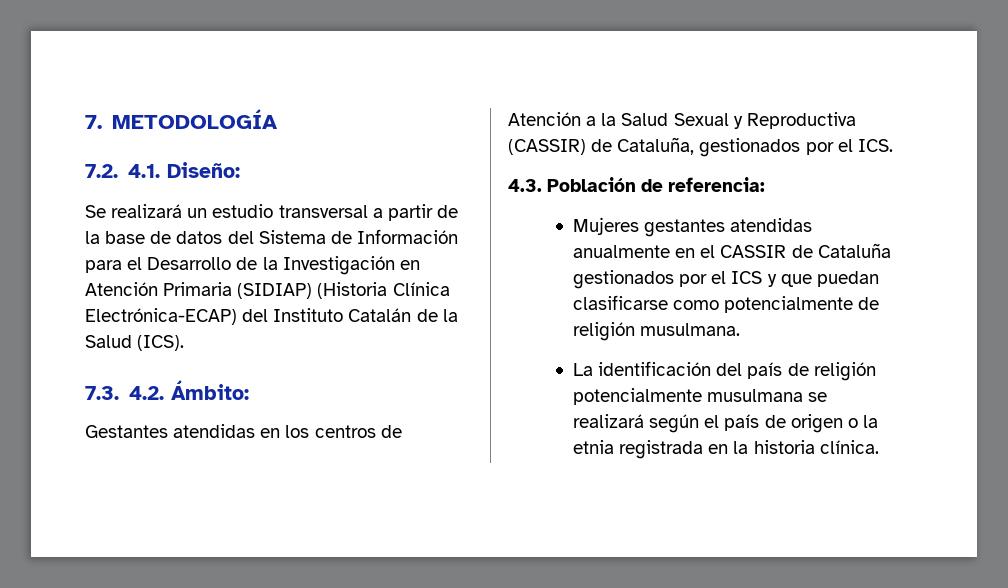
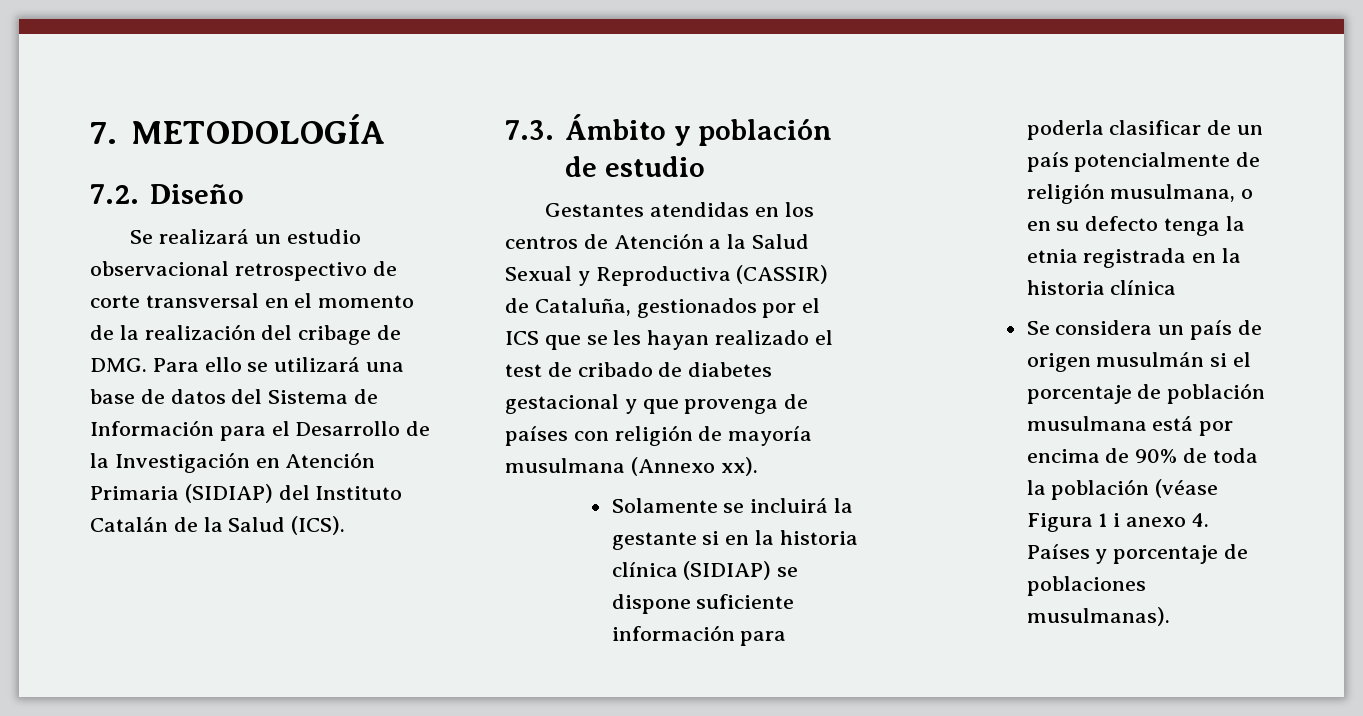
[127,162,240,178] 4.1. Diseño: -> [149,184,244,204] Diseño
[278,204,458,221] [85,231,100,244] transversal a partir de la -> [90,261,397,281] [90,293,415,308] [90,324,402,345] [90,357,405,372] observacional retrospectivo de corte transversal en el momento de la realización del cribage de DMG. Para ello se utilizará una
[317,282,450,299] [85,308,237,325] (Historia Clínica Electrónica-ECAP) -> (273, 493) none
[128,380,249,400] 4.2. Ámbito: -> [564,114,833,146] [564,156,705,177] Ámbito y población de estudio
[857,139,893,152] [508,177,766,192] [573,217,813,237] [573,243,891,258] [573,270,879,289] [573,295,880,313] [573,322,741,341] [573,361,876,381] [573,388,828,405] [573,414,858,433] ICS. // 4.3. Población de referencia: // Mujeres gestantes atendidas anualmente en el CASSIR de Cataluña gestionados por el ICS y que puedan clasificarse como potencialmente de religión musulmana. // La identificación del país de religión potencialmente musulmana se realizará según el país de origen o -> [505,330,833,350] [505,362,773,377] [505,394,809,414] [505,425,813,446] [505,457,758,476] [611,498,853,513] [611,530,858,550] [611,561,799,580] [611,594,795,614] [611,625,787,646] [1026,120,1263,140] [1026,152,1261,172] [1026,183,1254,204] [1026,216,1220,236] ICS que se les hayan realizado el test de cribado de diabetes gestacional y que provenga de países con religión de mayoría musulmana (Annexo xx). // Solamente se incluirá la gestante si en la historia clínica (SIDIAP) se dispone suficiente información para poderla clasificar de un país potencialmente de religión musulmana, o en su defecto tenga
[819,440,879,454] clínica. -> [1110,280,1177,295] [1026,320,1262,340] [1026,352,1251,372] [1026,383,1266,404] [1026,416,1234,436] [1026,448,1258,463] [1026,479,1219,500] [1026,513,1209,532] [1026,544,1248,564] [1026,576,1146,596] [1026,607,1170,626] clínica // Se considera un país de origen musulmán si el porcentaje de población musulmana está por encima de 90% de toda la población (véase Figura 1 i anexo 4. Países y porcentaje de poblaciones musulmanas).

